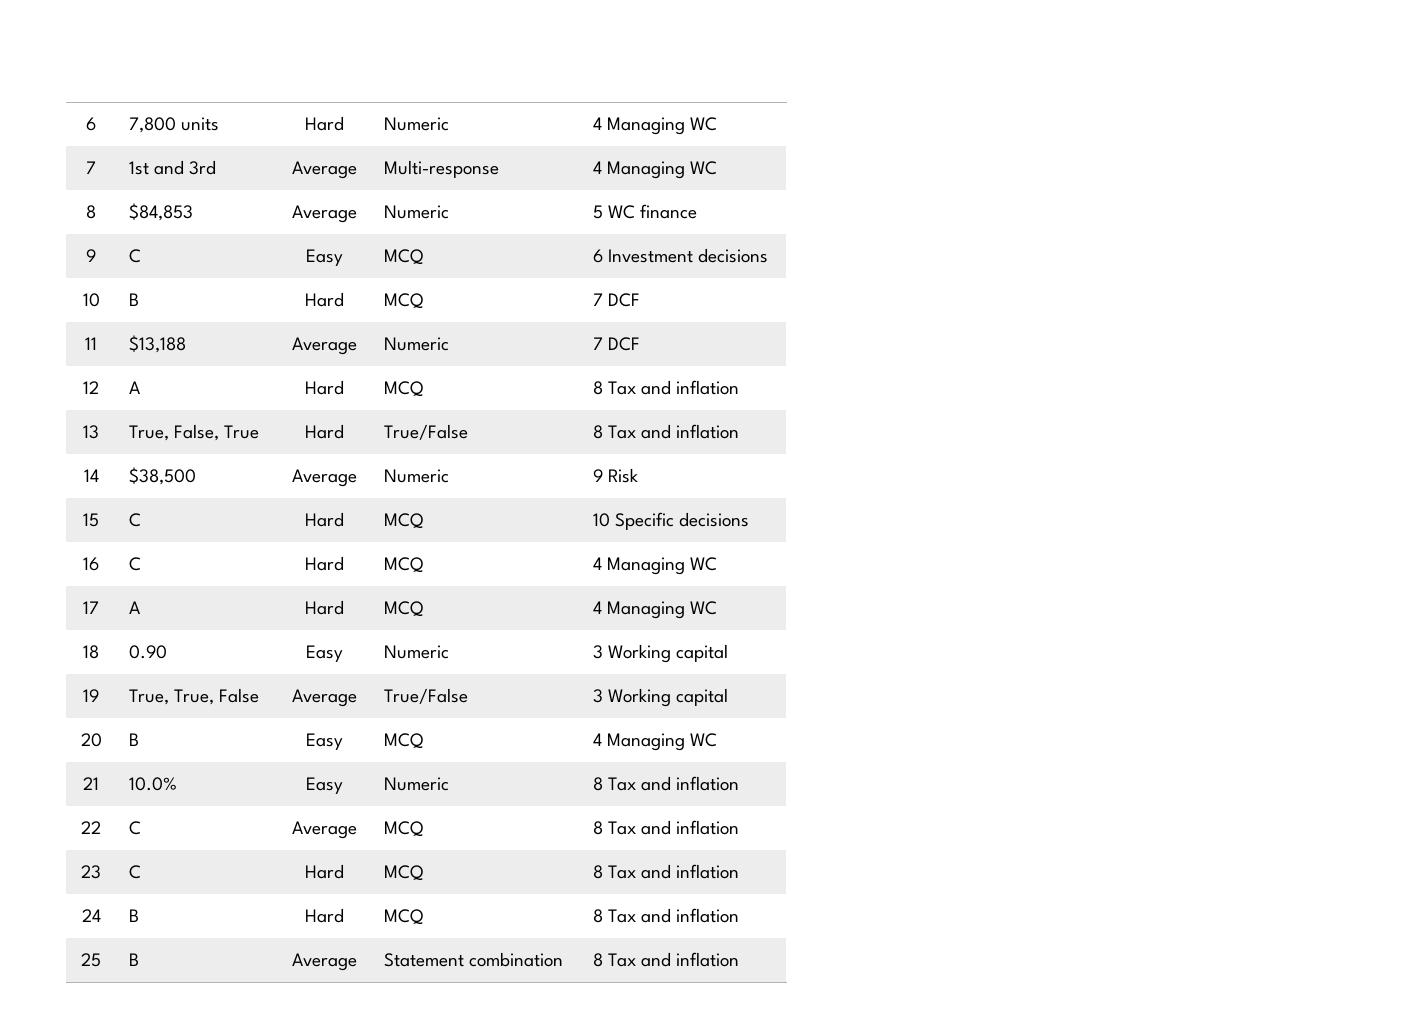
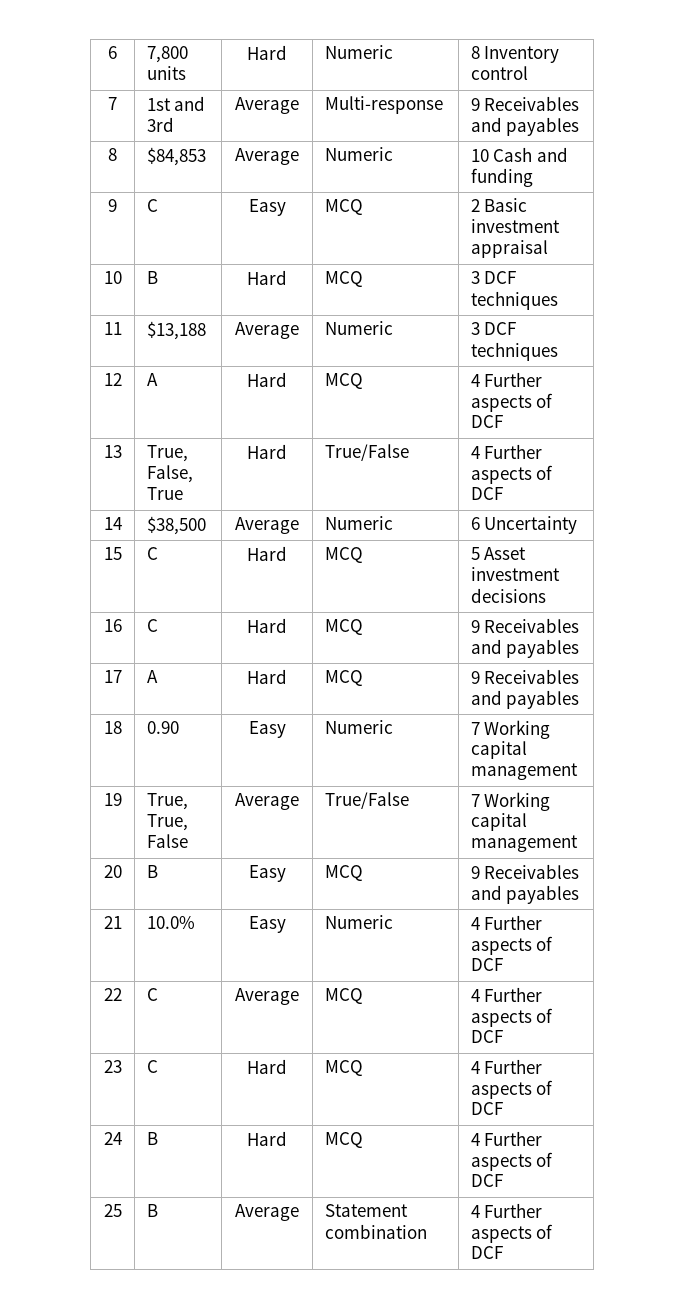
[592,117,717,135] 4 Managing WC -> [470,46,560,63] [470,66,528,80] 8 Inventory control
[592,161,717,179] 4 Managing WC -> [470,96,580,111] [470,117,580,136] 9 Receivables and payables
[592,204,697,219] 5 WC finance -> [470,147,569,162] [470,168,533,187] 10 Cash and funding
[592,248,768,263] 6 Investment decisions -> [470,198,528,212] [470,219,560,233] [470,240,548,258] 2 Basic investment appraisal
[592,293,640,307] 7 DCF -> [470,271,517,284] [470,291,558,310] 3 DCF techniques
[592,337,640,351] 7 DCF -> [470,322,517,335] [470,342,558,361] 3 DCF techniques
[592,380,740,395] 8 Tax and inflation -> [470,372,543,387] [470,393,554,412] [470,415,503,428] 4 Further aspects of DCF
[592,424,740,439] 8 Tax and inflation -> [470,444,543,459] [470,465,554,484] [470,487,503,500] 4 Further aspects of DCF
[592,468,638,483] 9 Risk -> [470,516,578,534] 6 Uncertainty
[592,512,674,530] 10 Specific -> [470,547,527,560] [470,567,560,581] 5 Asset investment
[592,557,717,575] 4 Managing WC -> [470,618,580,633] [470,639,580,658] 9 Receivables and payables
[592,601,717,619] 4 Managing WC -> [470,669,580,684] [470,690,580,709] 9 Receivables and payables
[592,644,728,663] 3 Working capital -> [470,720,551,739] [470,741,527,759] [470,763,578,780] 7 Working capital management
[592,688,728,707] 3 Working capital -> [470,792,551,811] [470,813,527,831] [470,835,578,852] 7 Working capital management
[592,733,717,751] 4 Managing WC -> [470,864,580,879] [470,885,580,904] 9 Receivables and payables
[592,776,740,791] 8 Tax and inflation -> [470,915,543,930] [470,936,554,955] [470,958,503,971] 4 Further aspects of DCF
[592,820,740,835] 8 Tax and inflation -> [470,987,543,1002] [470,1008,554,1027] [470,1030,503,1043] 4 Further aspects of DCF
[592,864,740,879] 8 Tax and inflation -> [470,1059,543,1074] [470,1080,554,1099] [470,1102,503,1115] 4 Further aspects of DCF
[592,908,740,923] 8 Tax and inflation -> [470,1131,543,1146] [470,1152,554,1171] [470,1174,503,1187] 4 Further aspects of DCF
[592,952,740,967] 8 Tax and inflation -> [470,1203,543,1218] [470,1224,554,1243] [470,1246,503,1259] 4 Further aspects of DCF

